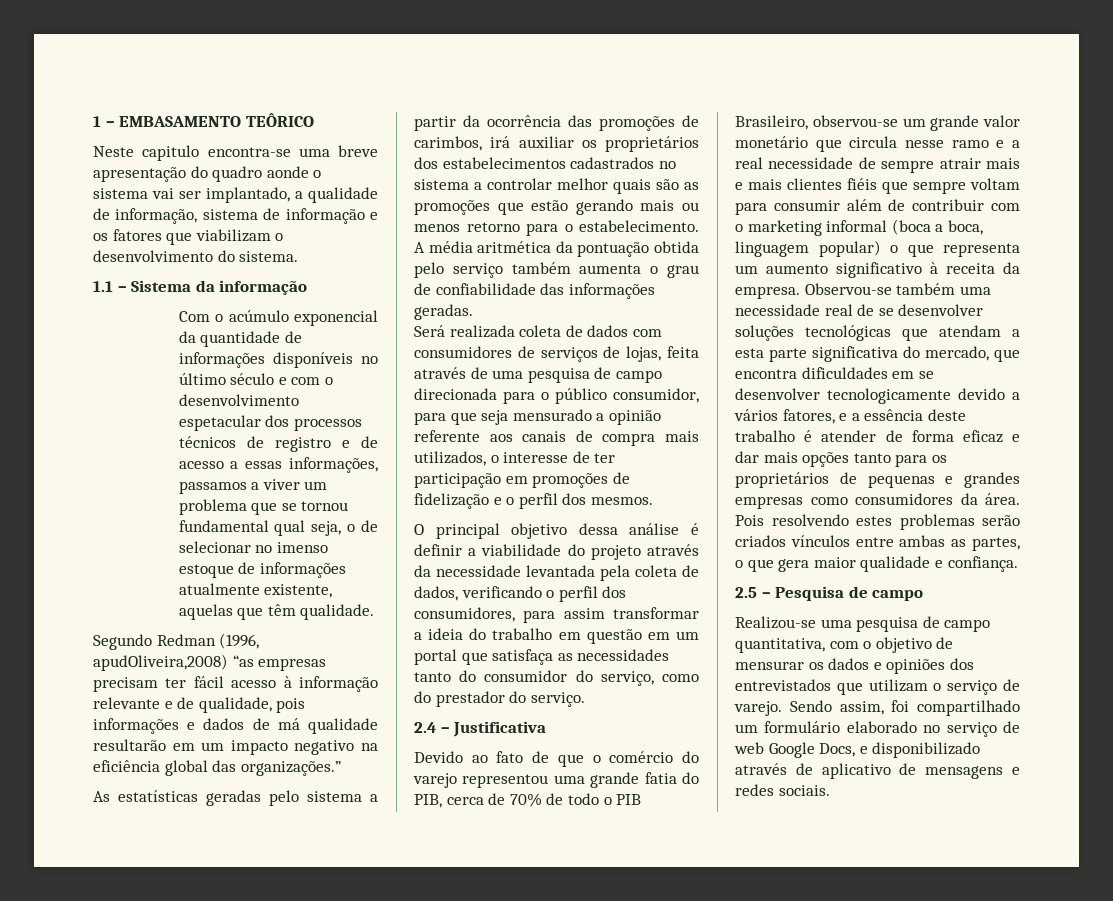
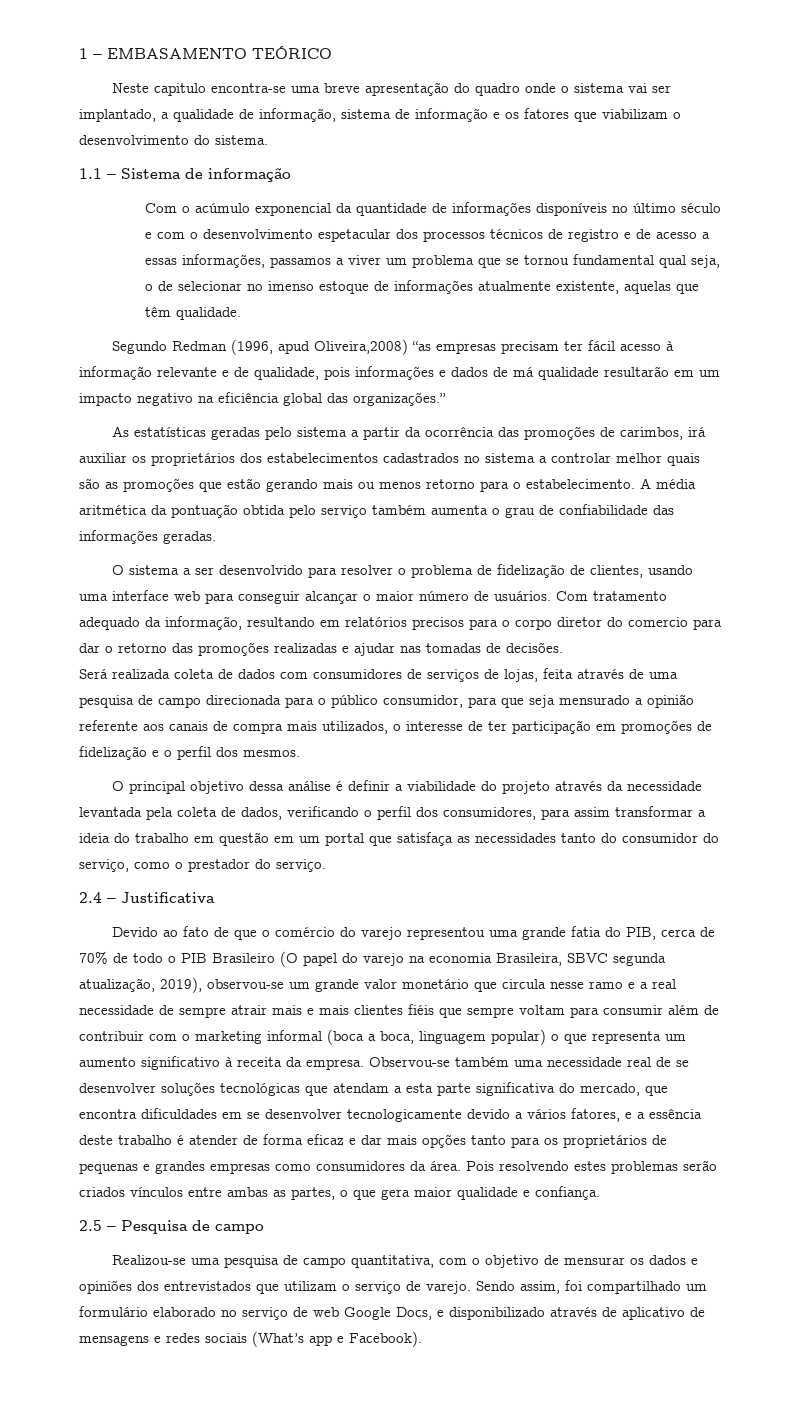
[245,113,314,127] TEÔRICO -> [252,46,332,59] TEÓRICO
[266,166,309,178] aonde -> [524,83,556,93] onde
[195,280,215,292] da -> [185,168,203,179] de
[93,654,228,671] apudOliveira,2008) -> [277,339,408,355] apud Oliveira,2008)
(473, 312) none -> [111,564,693,578] [79,590,667,604] [79,616,722,630] [79,642,563,656] // O sistema a ser desenvolvido para resolver o problema de fidelização de clientes, usando uma interface web para conseguir alcançar o maior número de usuários. Com tratamento adequado da informação, resultando em relatórios precisos para o corpo diretor do comercio para dar o retorno das promoções realizadas e ajudar nas tomadas de decisões.
[414,691,431,703] do -> [175,862,183,869] o
[735,115,808,130] Brasileiro, -> [212,951,666,967] [79,977,202,993] Brasileiro (O papel do varejo na economia Brasileira, SBVC segunda atualização, 2019),
[778,785,830,796] sociais. -> [205,1331,422,1347] sociais (What’s app e Facebook).

